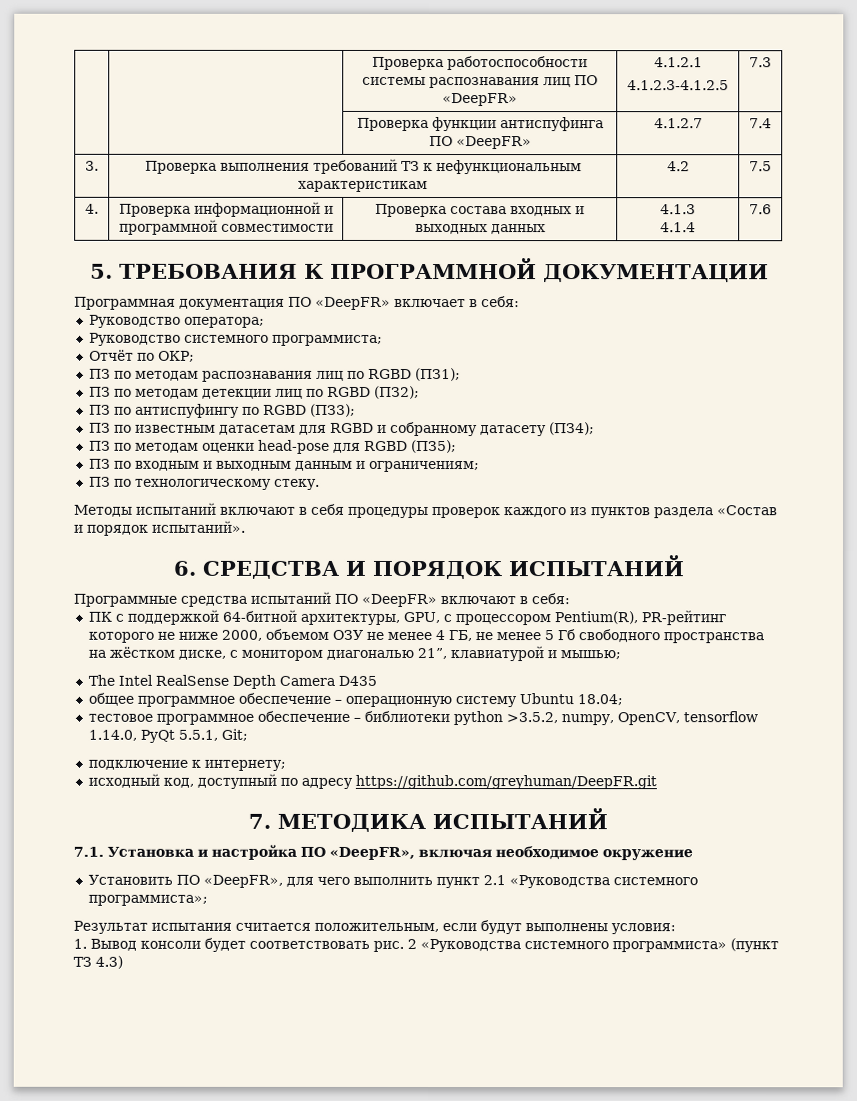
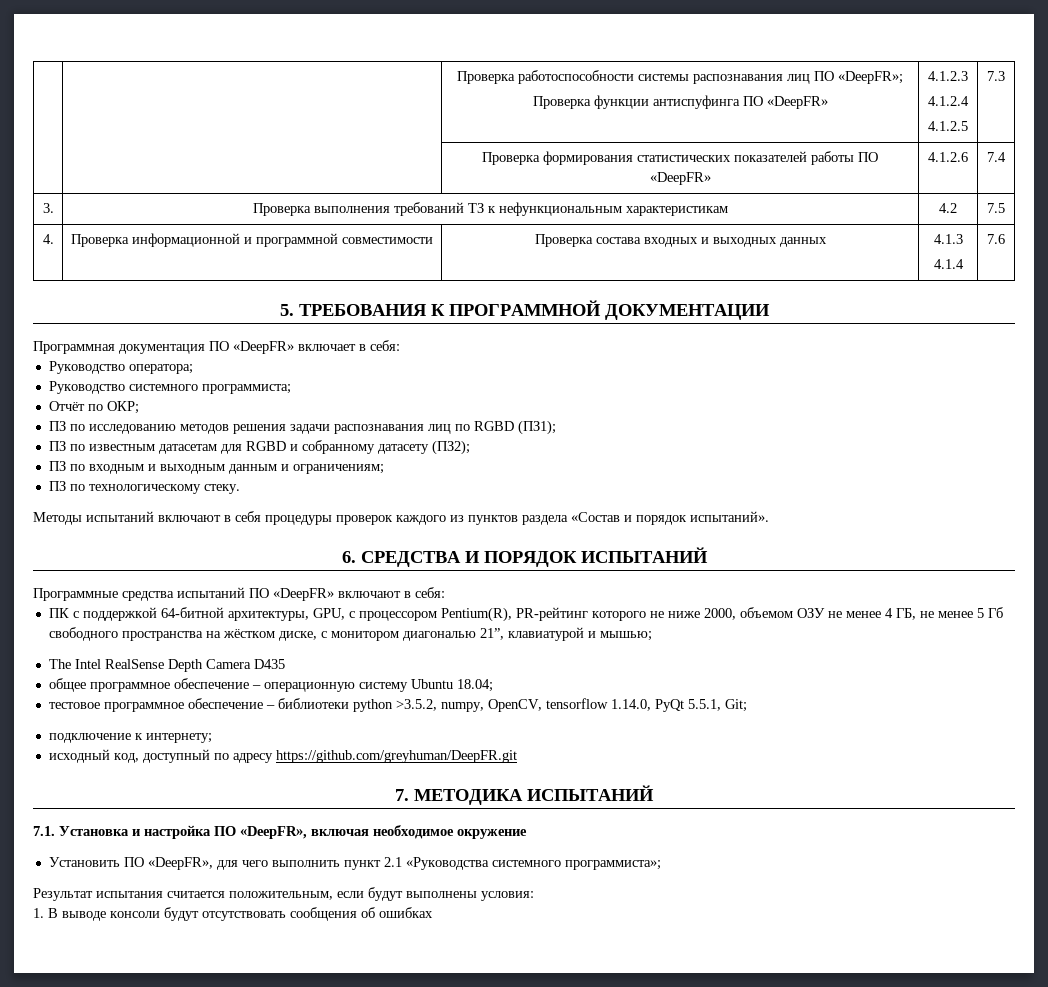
[442,93,518,107] [653,57,703,68] [627,80,729,91] [749,57,772,68] [356,117,604,132] [428,135,532,150] [653,118,703,129] «DeepFR» | 4.1.2.1 // 4.1.2.3-4.1.2.5 | 7.3 // | | Проверка функции антиспуфинга ПО «DeepFR» | 4.1.2.7 -> [838,71,903,84] [532,95,828,109] [928,71,968,81] [928,96,969,106] [928,121,968,131] [987,71,1005,81] [482,151,878,165] [649,172,711,185] [928,152,968,162] «DeepFR»; // Проверка функции антиспуфинга ПО «DeepFR» | 4.1.2.3 // 4.1.2.4 // 4.1.2.5 | 7.3 // | | Проверка формирования статистических показателей работы ПО «DeepFR» | 4.1.2.6
[134,370,199,381] методам -> [88,424,330,434] исследованию методов решения задачи
[88,385,420,399] [88,403,356,418] // ПЗ по методам детекции лиц по RGBD (ПЗ2); // ПЗ по антиспуфингу по RGBD (ПЗ3); -> (556, 427) none
[548,422,595,436] [88,439,457,454] (ПЗ4); // ПЗ по методам оценки head-pose для RGBD (ПЗ5); -> [431,440,470,455] (ПЗ2);
[90,937,779,953] [73,955,123,969] Вывод консоли будет соответствовать рис. 2 «Руководства системного программиста» (пункт ТЗ 4.3) -> [48,907,433,921] В выводе консоли будут отсутствовать сообщения об ошибках

